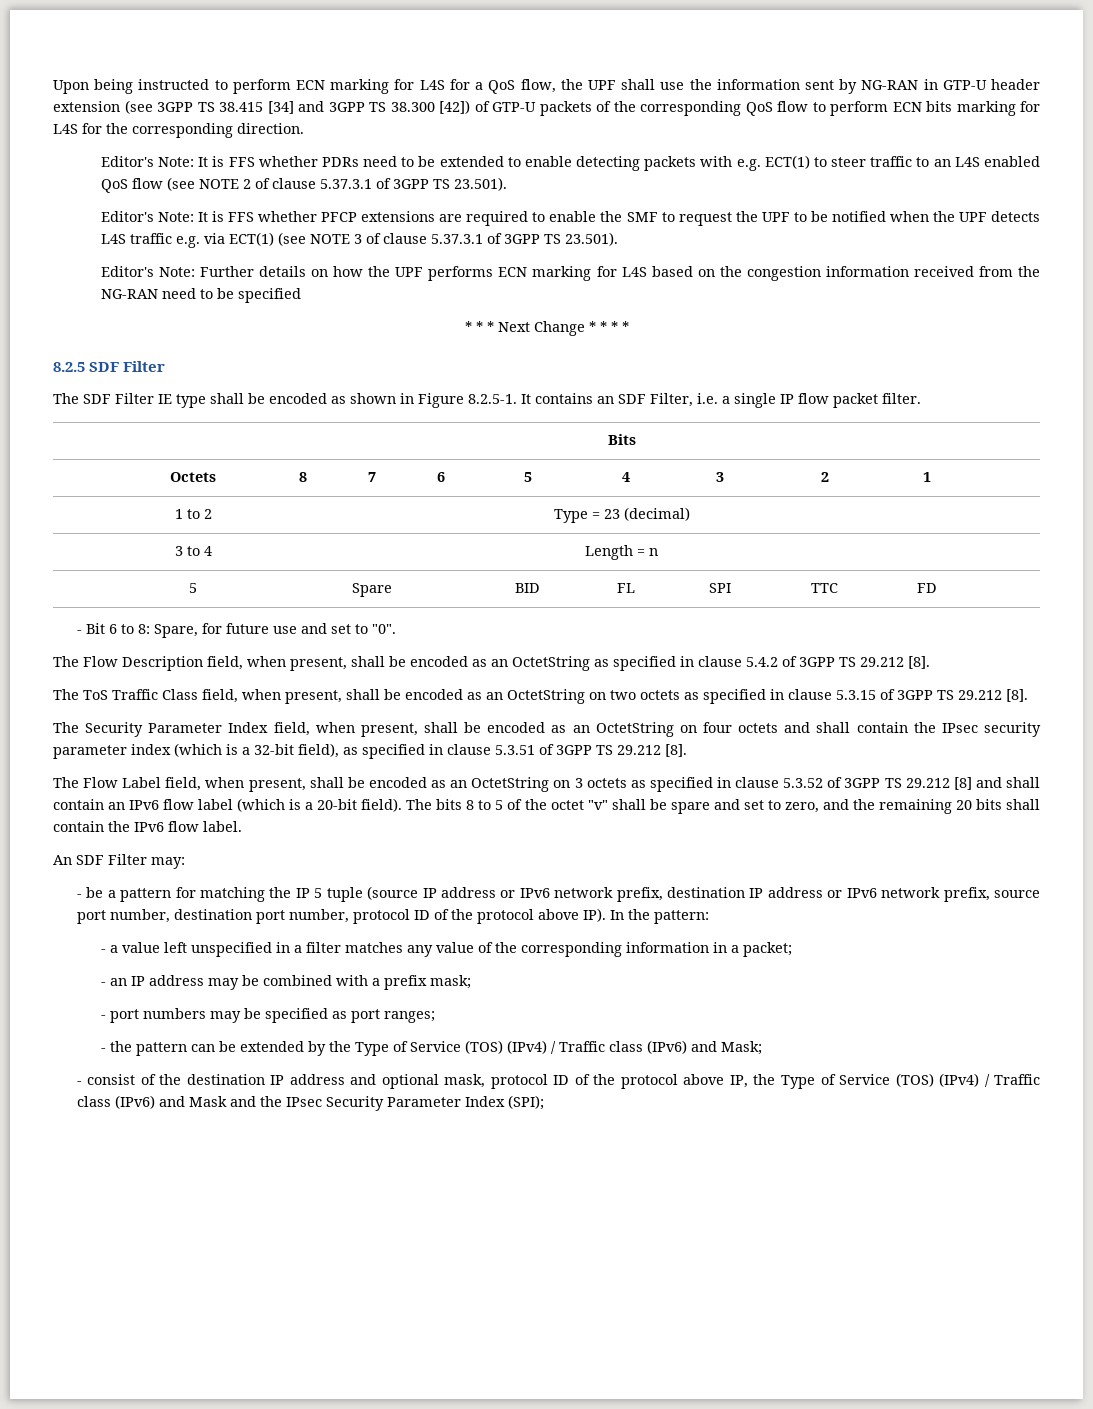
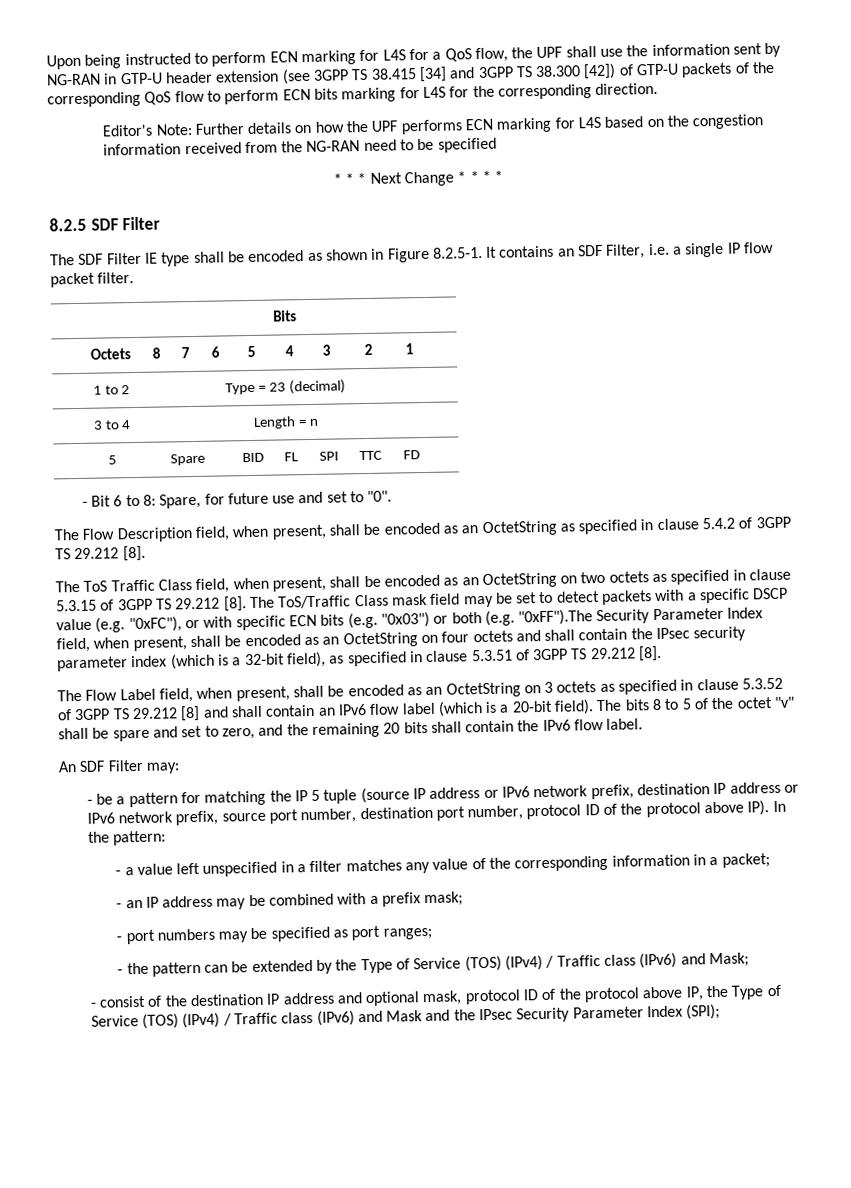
[100,155,1041,171] [100,177,507,193] [100,211,1041,226] [100,232,618,248] // Editor's Note: It is FFS whether PDRs need to be extended to enable detecting packets with e.g. ECT(1) to steer traffic to an L4S enabled QoS flow (see NOTE 2 of clause 5.37.3.1 of 3GPP TS 23.501). // Editor's Note: It is FFS whether PFCP extensions are required to enable the SMF to request the UPF to be notified when the UPF detects L4S traffic e.g. via ECT(1) (see NOTE 3 of clause 5.37.3.1 of 3GPP TS 23.501). -> (659, 88) none
[53,722,79,733] // The -> [249,587,789,609] [56,609,594,633] The ToS/Traffic Class mask field may be set to detect packets with a specific DSCP value (e.g. "0xFC"), or with specific ECN bits (e.g. "0x03") or both (e.g. "0xFF").The

